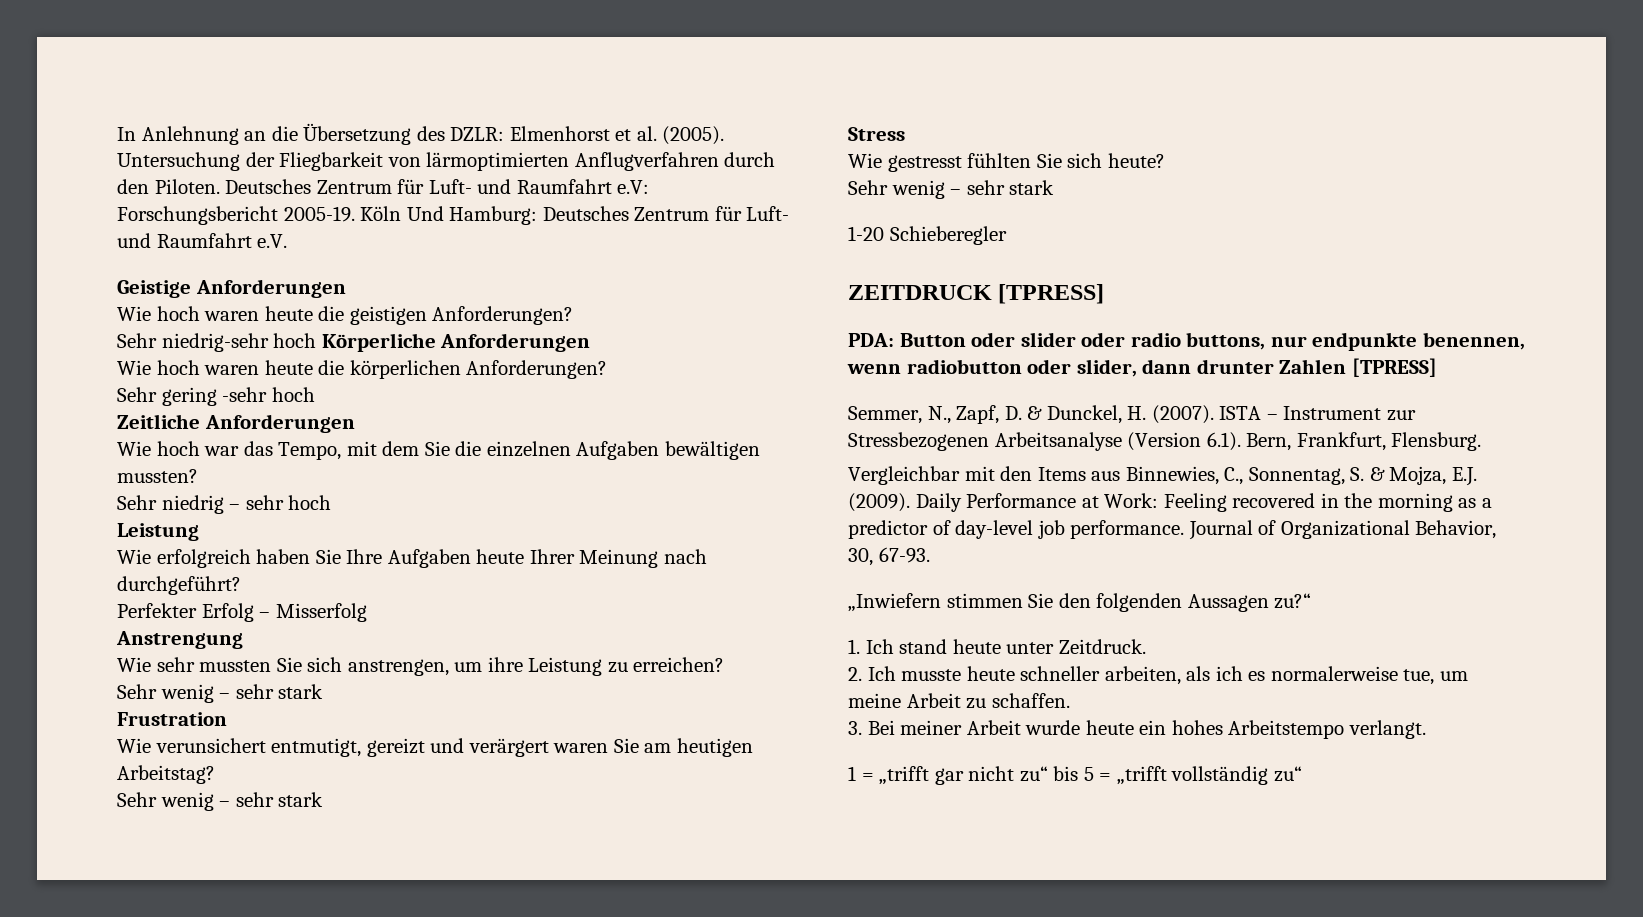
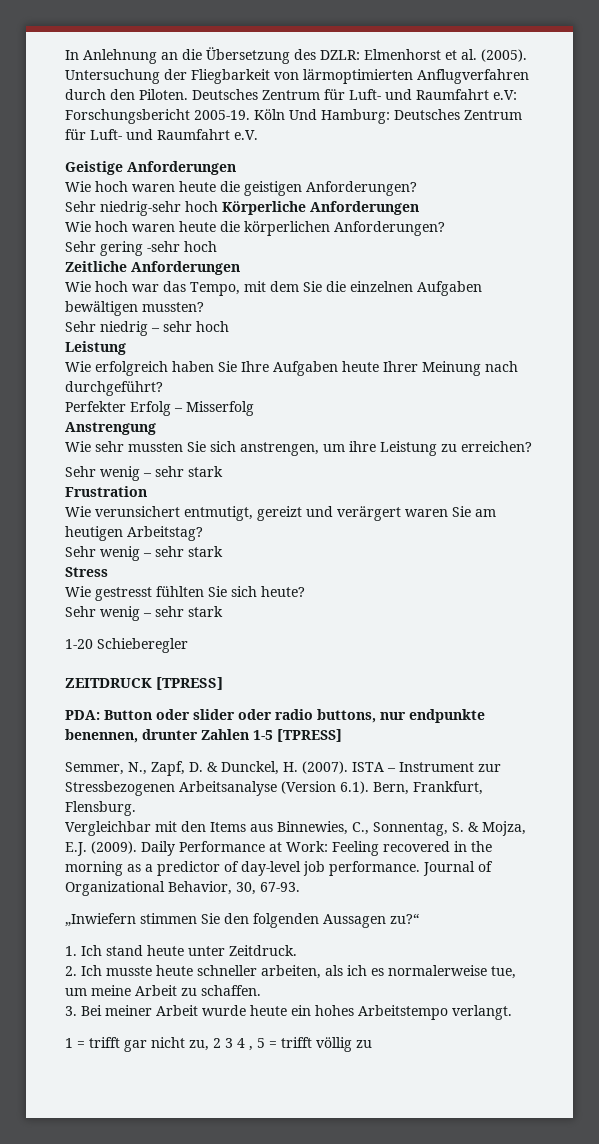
[847,359,1192,377] wenn radiobutton oder slider, dann -> (138, 736) none
(1347, 366) none -> [253,730,273,740] 1-5
[879,766,930,785] „trifft -> [89,1037,120,1048] trifft
[1019,766,1302,785] zu“ bis 5 = „trifft vollständig zu“ -> [189,1037,372,1052] zu, 2 3 4 , 5 = trifft völlig zu

